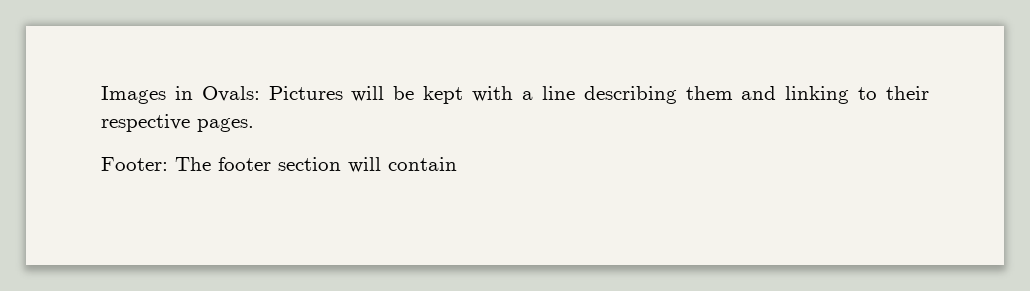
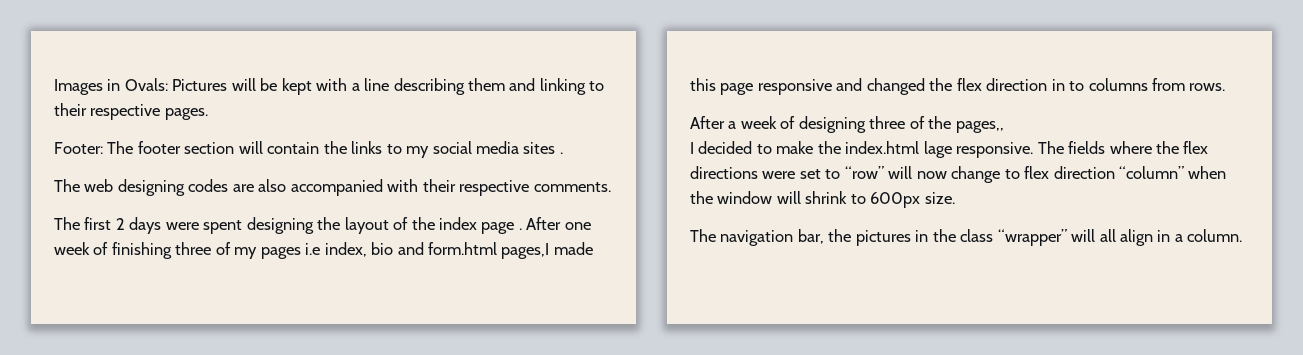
(457, 164) none -> [323,141,563,158] [54,179,611,196] [54,217,591,234] [54,242,593,259] [690,78,1226,95] [690,116,1004,133] [690,141,1209,158] [690,166,1227,183] [690,191,955,208] [690,229,1243,246] the links to my social media sites . // The web designing codes are also accompanied with their respective comments. // The first 2 days were spent designing the layout of the index page . After one week of finishing three of my pages i.e index, bio and form.html pages,I made this page responsive and changed the flex direction in to columns from rows. // After a week of designing three of the pages,, // I decided to make the index.html lage responsive. The fields where the flex directions were set to “row” will now change to flex direction “column” when the window will shrink to 600px size. // The navigation bar, the pictures in the class “wrapper” will all align in a column.

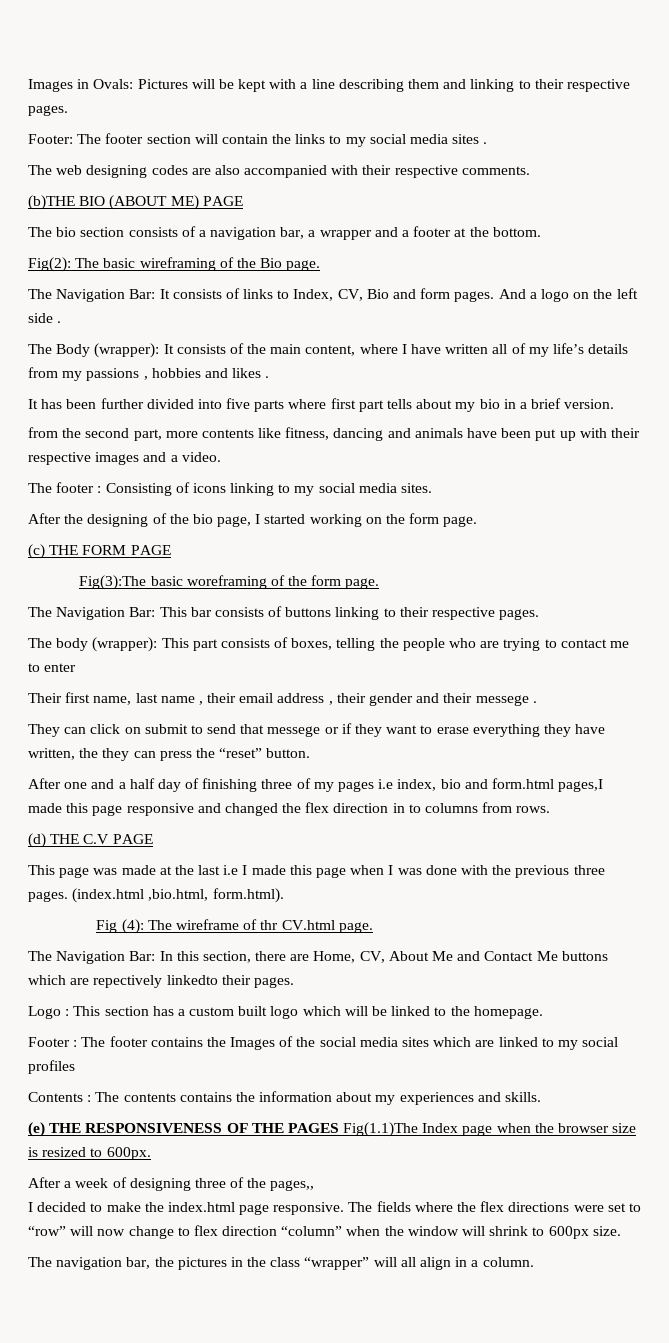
[54,217,591,234] [54,242,90,255] The first 2 days were spent designing the layout of the index page . After one week -> [28,195,243,210] [28,226,541,240] [28,257,321,272] [28,288,638,302] [28,313,62,323] [28,343,629,358] [28,367,270,381] [28,398,615,412] [28,427,640,441] [28,452,221,465] [28,482,433,496] [28,513,478,527] [28,544,171,559] [79,575,380,590] [28,606,540,620] [28,637,629,652] [28,663,77,672] [28,692,537,706] [28,723,606,737] [28,748,311,761] [28,778,181,792] (b)THE BIO (ABOUT ME) PAGE // The bio section consists of a navigation bar, a wrapper and a footer at the bottom. // Fig(2): The basic wireframing of the Bio page. // The Navigation Bar: It consists of links to Index, CV, Bio and form pages. And a logo on the left side . // The Body (wrapper): It consists of the main content, where I have written all of my life’s details from my passions , hobbies and likes . // It has been further divided into five parts where first part tells about my bio in a brief version. // from the second part, more contents like fitness, dancing and animals have been put up with their respective images and a video. // The footer : Consisting of icons linking to my social media sites. // After the designing of the bio page, I started working on the form page. // (c) THE FORM PAGE // Fig(3):The basic woreframing of the form page. // The Navigation Bar: This bar consists of buttons linking to their respective pages. // The body (wrapper): This part consists of boxes, telling the people who are trying to contact me to enter // Their first name, last name , their email address , their gender and their messege . // They can click on submit to send that messege or if they want to erase everything they have written, the they can press the “reset” button. // After one and a half day
(1226, 87) none -> [28,833,153,848] [28,865,605,878] [28,888,284,903] [96,919,373,934] [28,951,608,964] [28,975,294,988] [28,1006,543,1019] [28,1036,619,1050] [28,1060,75,1074] [28,1091,542,1105] [28,1122,637,1137] [28,1147,151,1160] // (d) THE C.V PAGE // This page was made at the last i.e I made this page when I was done with the previous three pages. (index.html ,bio.html, form.html). // Fig (4): The wireframe of thr CV.html page. // The Navigation Bar: In this section, there are Home, CV, About Me and Contact Me buttons which are repectively linkedto their pages. // Logo : This section has a custom built logo which will be linked to the homepage. // Footer : The footer contains the Images of the social media sites which are linked to my social profiles // Contents : The contents contains the information about my experiences and skills. // (e) THE RESPONSIVENESS OF THE PAGES Fig(1.1)The Index page when the browser size is resized to 600px.
[923,141,952,158] lage -> [239,1204,270,1215] page

